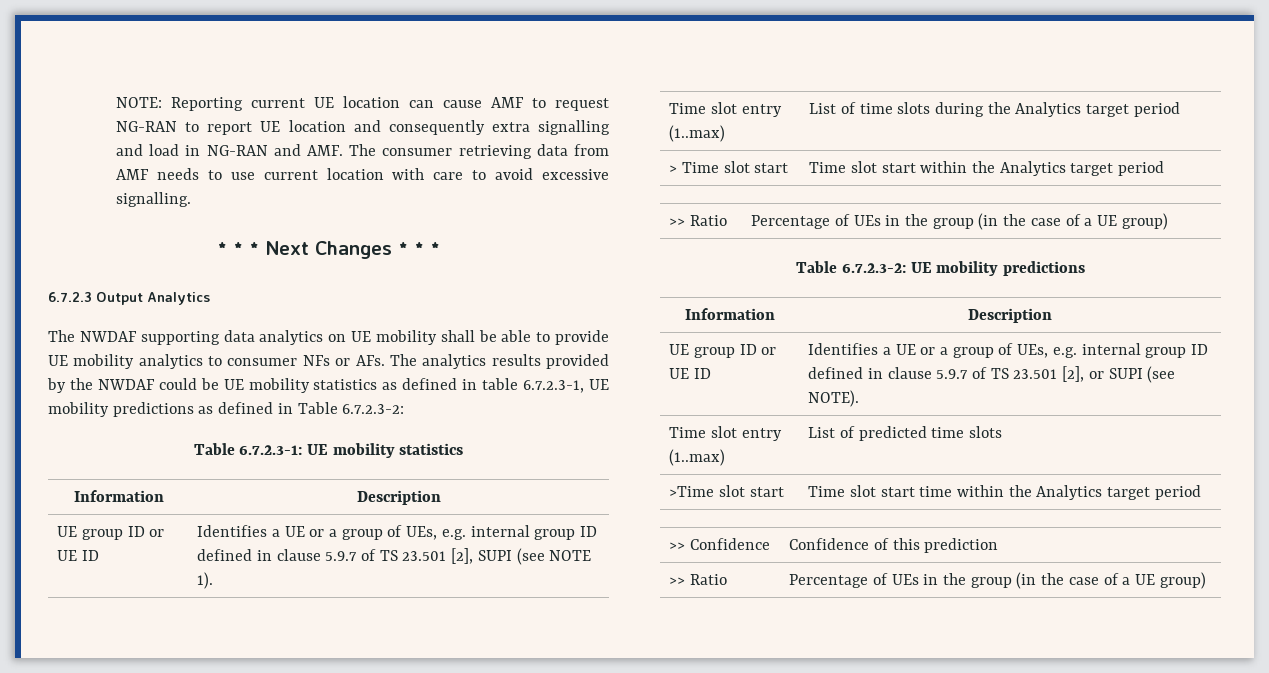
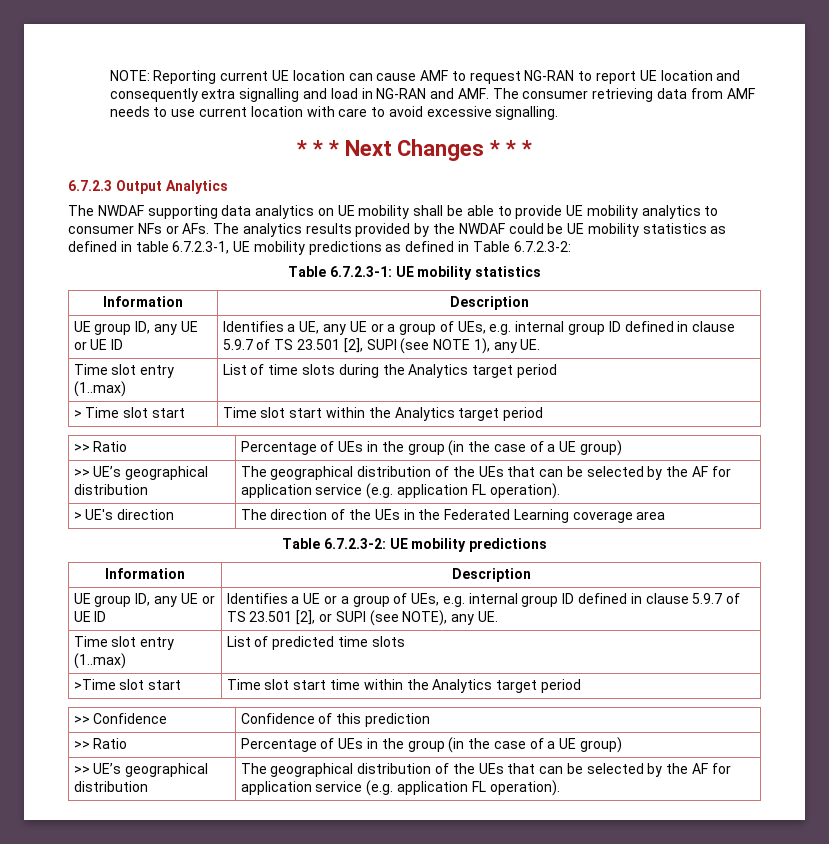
[127,526,165,537] [57,550,99,561] [197,525,280,537] ID or UE ID | Identifies a -> [135,321,198,335] [73,339,124,350] [222,321,346,335] ID, any UE or UE ID | Identifies a UE, any
[197,572,214,589] 1). -> [473,338,541,354] 1), any UE.
(1168, 221) none -> [73,466,209,480] [73,484,148,495] [240,466,731,480] [240,483,560,499] [73,509,175,520] [240,509,666,523] // >> UE’s geographical distribution | The geographical distribution of the UEs that can be selected by the AF for application service (e.g. application FL operation). // > UE's direction | The direction of the UEs in the Federated Learning coverage area
[739,344,757,355] ID -> [135,593,198,607] ID, any UE
[808,390,860,407] NOTE). -> [402,610,498,626] NOTE), any UE.
(1206, 580) none -> [73,763,209,777] [73,781,148,792] [240,763,731,777] [240,780,560,796] // >> UE’s geographical distribution | The geographical distribution of the UEs that can be selected by the AF for application service (e.g. application FL operation).

